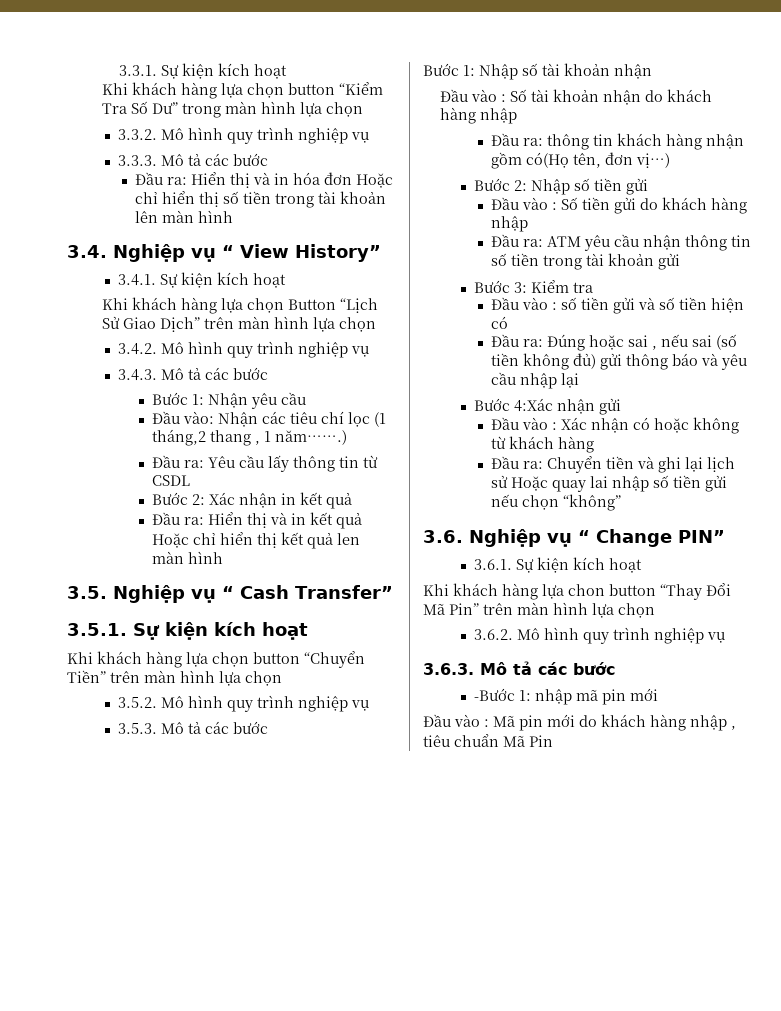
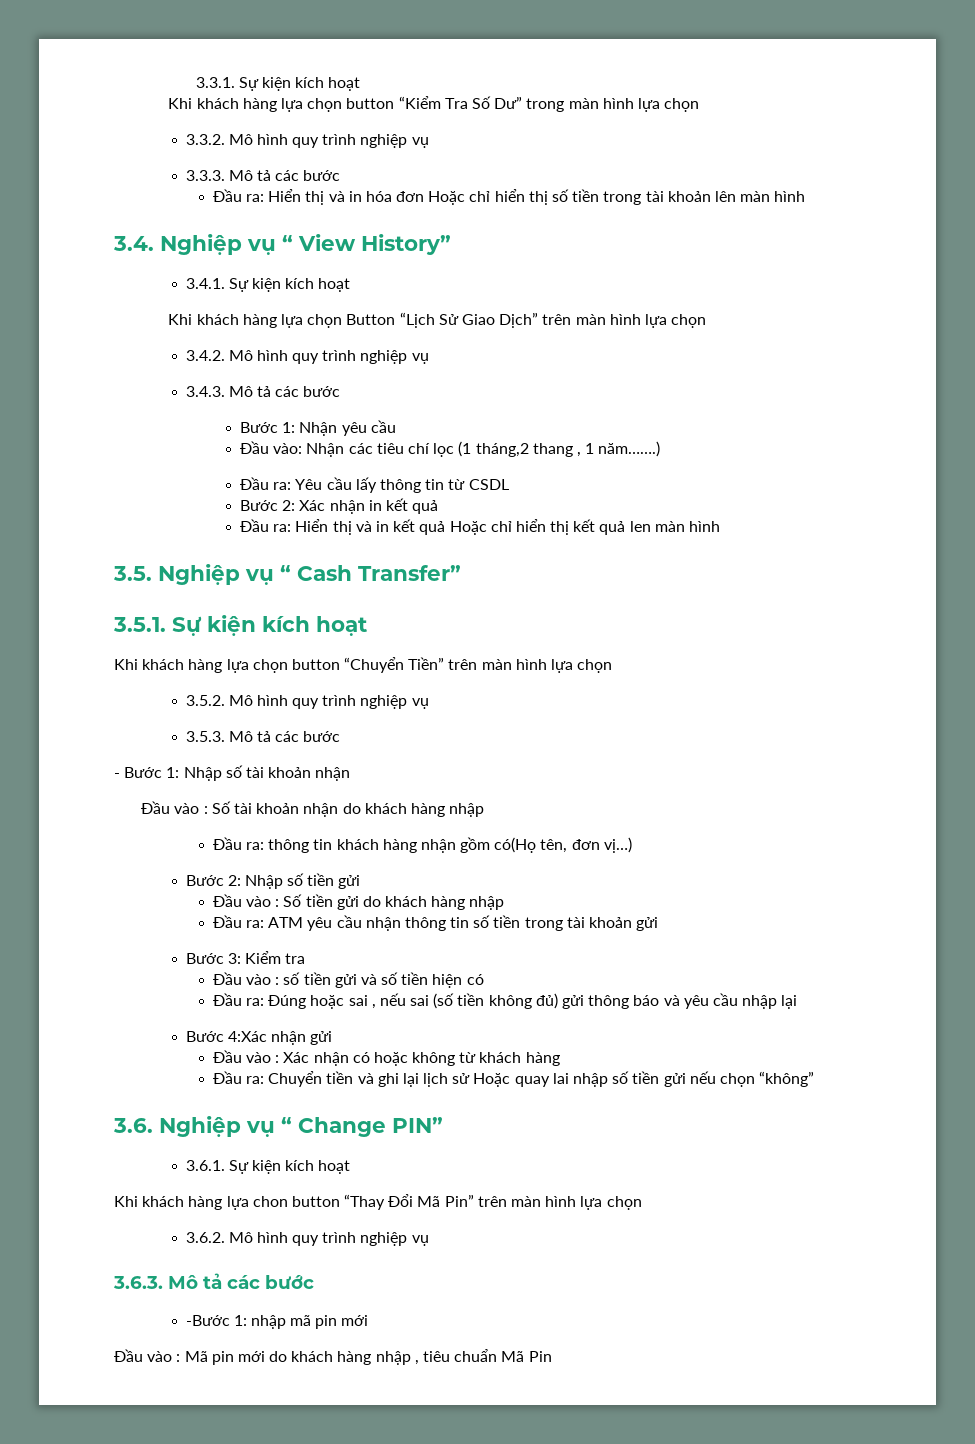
(268, 727) none -> [114,773,120,778] -

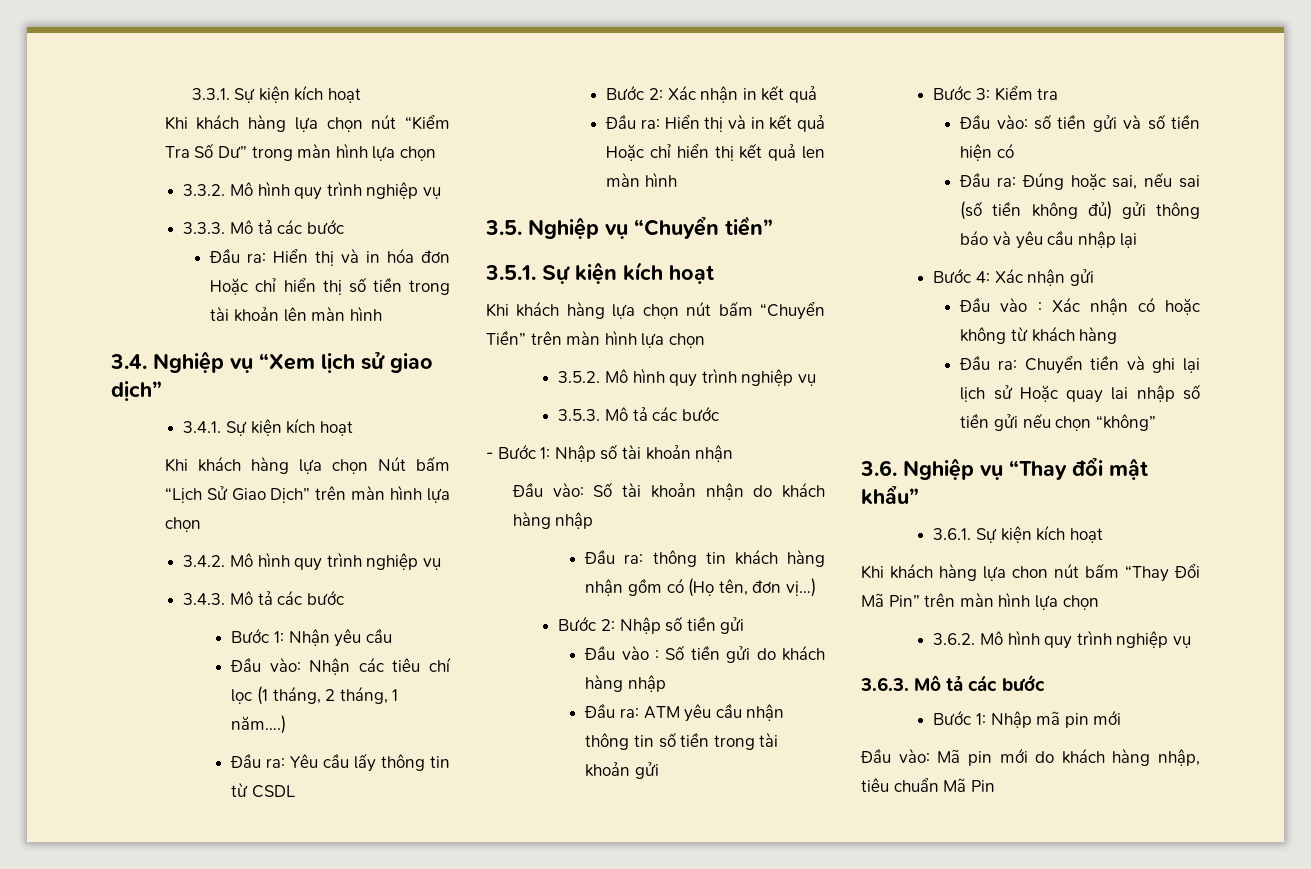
[346,98,395,109] button -> [371,114,397,129] nút
[282,234,451,255] “ View History” -> [259,352,433,373] [111,381,162,401] “Xem lịch sử giao dịch”
[346,314,396,325] Button -> [377,456,450,471] Nút bấm
[475,441,661,457] tháng,2 thang , 1 năm…….) -> [272,686,399,704] [231,715,287,734] tháng, 2 tháng, 1 năm….)
[280,565,461,581] “ Cash Transfer” -> [634,216,773,239] “Chuyển tiền”
[291,659,340,670] button -> [686,301,753,316] nút bấm
[174,803,208,814] vào : -> [552,482,584,497] vào:
[494,837,537,853] có(Họ -> [666,578,715,597] có (Họ
[245,974,280,985] vào : -> [996,114,1028,129] vào:
[348,995,376,1009] sai , -> [1112,175,1138,190] sai,
[227,1031,267,1042] 4:Xác -> [976,268,1023,283] 4: Xác
[281,1117,443,1137] “ Change PIN” -> [1009,458,1148,480] [861,486,919,505] “Thay đổi mật khẩu”
[291,1196,340,1207] button -> [1054,563,1119,578] nút bấm
[185,1315,286,1329] -Bước 1: nhập -> [933,710,1032,728] Bước 1: Nhập
[147,1351,181,1362] vào : -> [898,748,930,763] vào:
[375,1351,419,1365] nhập , -> [1158,749,1200,766] nhập,

